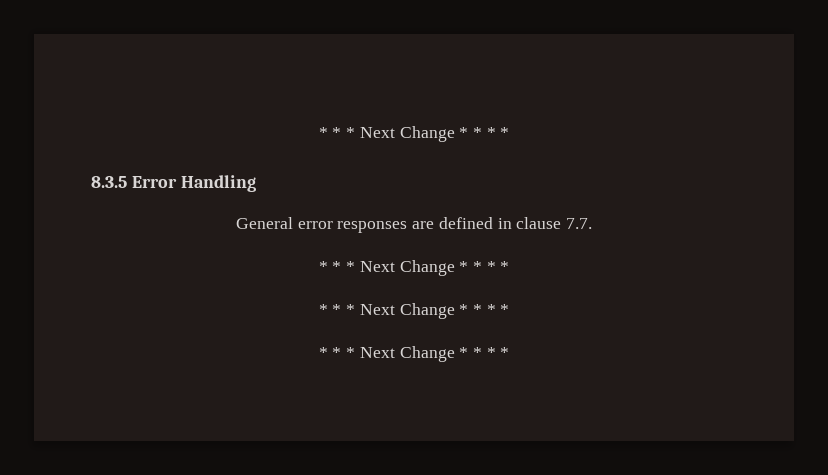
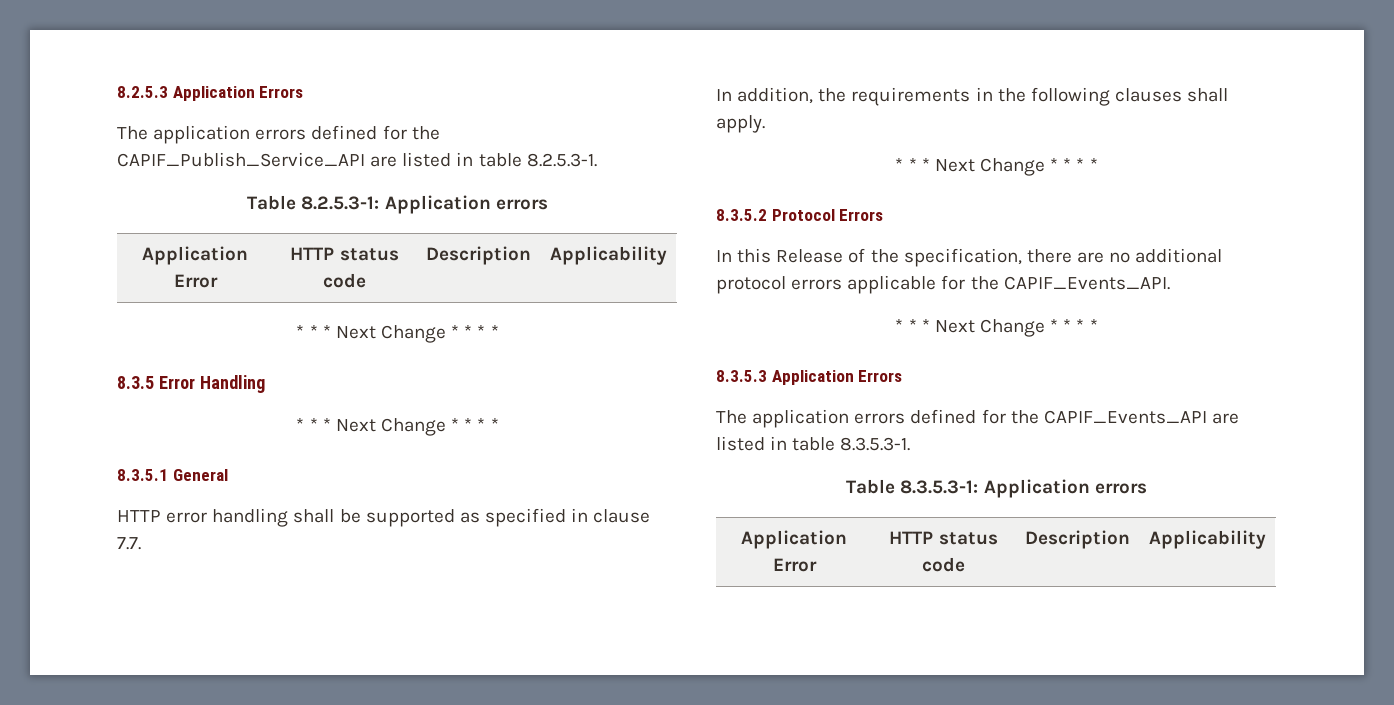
(318, 132) none -> [117,86,304,101] [117,125,440,144] [117,152,597,167] [247,195,548,214] [142,246,248,265] [173,274,218,288] [290,247,399,261] [323,273,366,288] [426,246,531,265] [550,246,667,265] 8.2.5.3 Application Errors // The application errors defined for the CAPIF_Publish_Service_API are listed in table 8.2.5.3-1. // Table 8.2.5.3-1: Application errors // Application Error | HTTP status code | Description | Applicability //
[235,217,593,233] [318,260,510,276] [318,303,510,319] [318,346,510,362] General error responses are defined in clause 7.7. // * * * Next Change * * * * // * * * Next Change * * * * // * * * Next Change * * * * -> [296,418,499,436] [117,469,228,481] [117,508,651,527] [117,537,141,550] [716,87,1229,106] [716,115,765,133] [895,158,1098,176] [716,209,884,221] [716,248,1223,267] [716,275,1170,294] [895,319,1098,337] [716,370,903,385] [716,409,1239,428] [716,436,911,451] [846,479,1147,498] [741,530,847,549] [772,558,817,572] [889,531,998,545] [922,557,965,572] [1025,530,1130,549] [1149,530,1266,549] * * * Next Change * * * * // 8.3.5.1 General // HTTP error handling shall be supported as specified in clause 7.7. // In addition, the requirements in the following clauses shall apply. // * * * Next Change * * * * // 8.3.5.2 Protocol Errors // In this Release of the specification, there are no additional protocol errors applicable for the CAPIF_Events_API. // * * * Next Change * * * * // 8.3.5.3 Application Errors // The application errors defined for the CAPIF_Events_API are listed in table 8.3.5.3-1. // Table 8.3.5.3-1: Application errors // Application Error | HTTP status code | Description | Applicability

